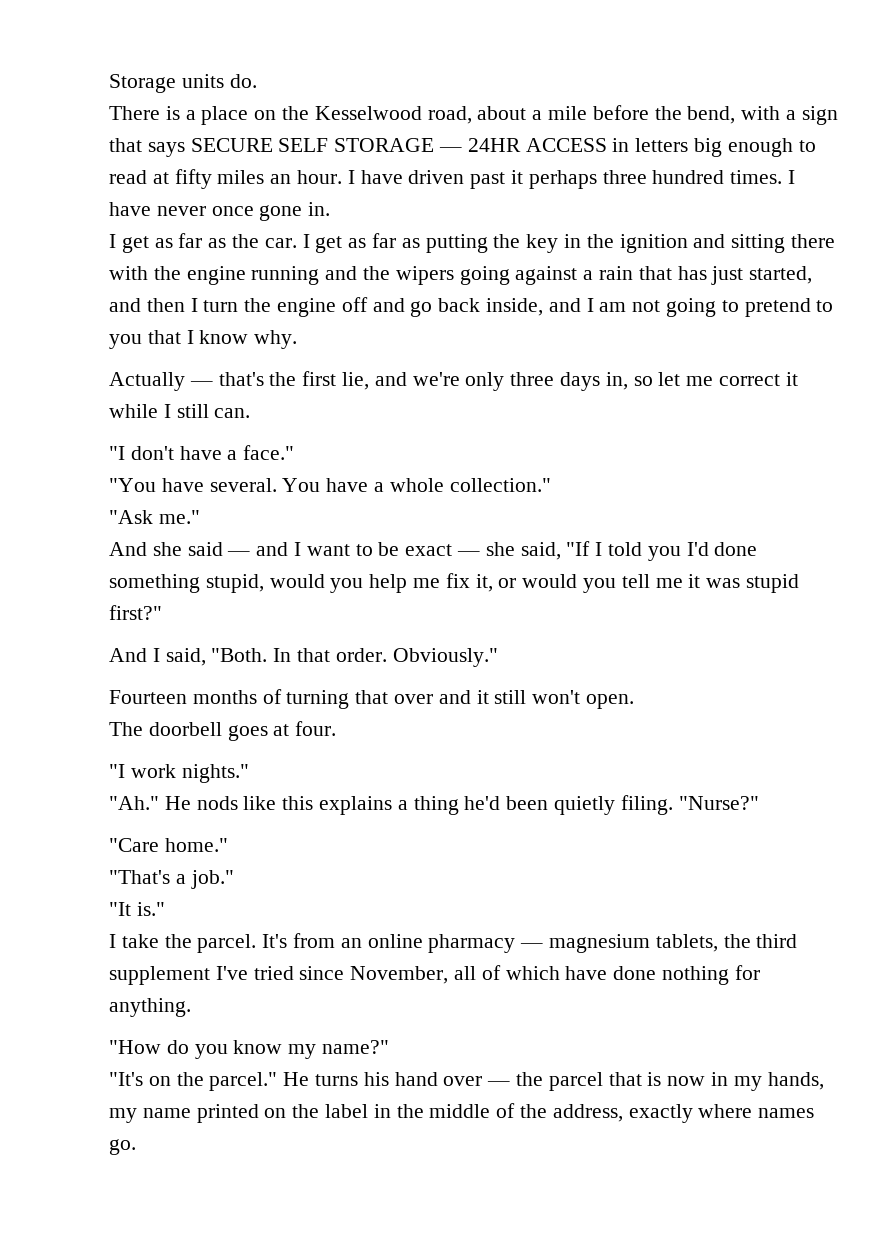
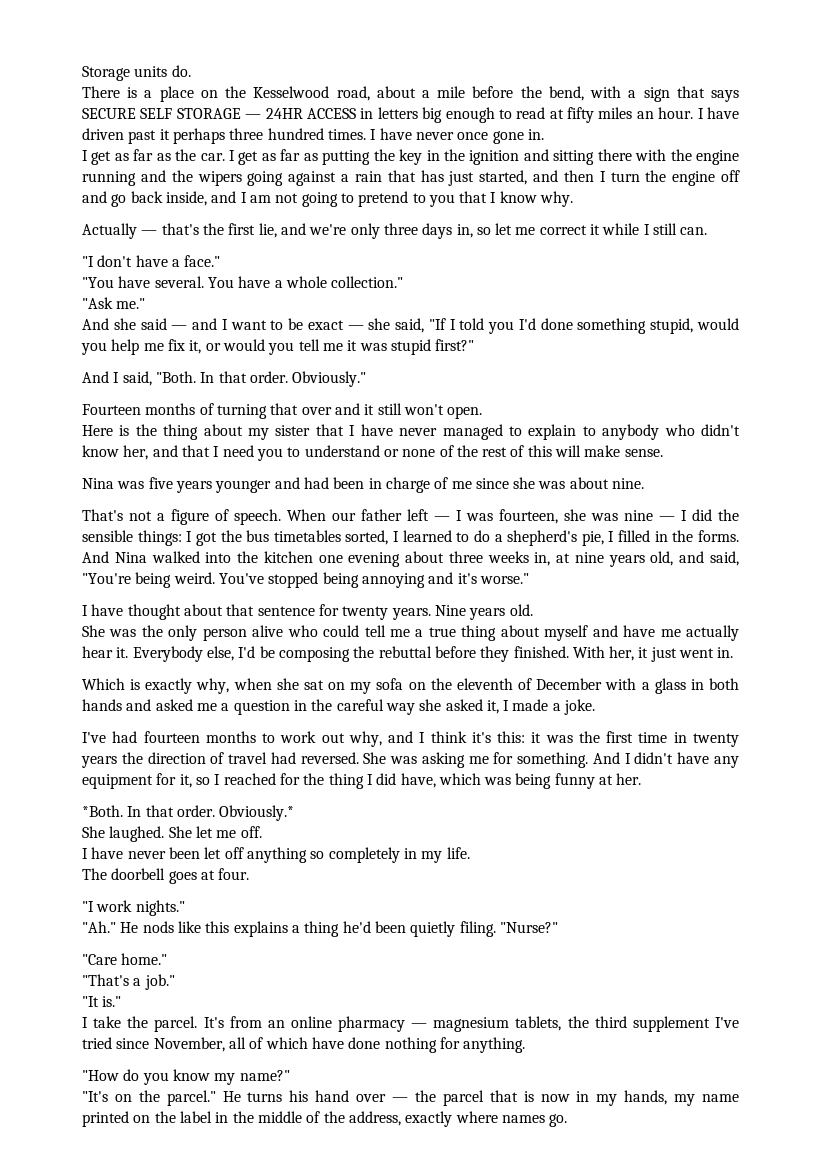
(635, 701) none -> [82,424,741,440] [82,445,663,461] [82,477,645,493] [82,509,739,525] [82,530,740,546] [82,551,739,567] [82,572,529,588] [82,604,533,620] [82,625,740,641] [82,646,734,662] [82,678,739,694] [82,699,596,715] [82,731,739,747] [81,752,739,768] [82,773,642,789] [82,805,295,821] [82,826,262,842] [82,847,470,863] // Here is the thing about my sister that I have never managed to explain to anybody who didn't know her, and that I need you to understand or none of the rest of this will make sense. // Nina was five years younger and had been in charge of me since she was about nine. // That's not a figure of speech. When our father left — I was fourteen, she was nine — I did the sensible things: I got the bus timetables sorted, I learned to do a shepherd's pie, I filled in the forms. And Nina walked into the kitchen one evening about three weeks in, at nine years old, and said, "You're being weird. You've stopped being annoying and it's worse." // I have thought about that sentence for twenty years. Nine years old. // She was the only person alive who could tell me a true thing about myself and have me actually hear it. Everybody else, I'd be composing the rebuttal before they finished. With her, it just went in. // Which is exactly why, when she sat on my sofa on the eleventh of December with a glass in both hands and asked me a question in the careful way she asked it, I made a joke. // I've had fourteen months to work out why, and I think it's this: it was the first time in twenty years the direction of travel had reversed. She was asking me for something. And I didn't have any equipment for it, so I reached for the thing I did have, which was being funny at her. // *Both. In that order. Obviously.* // She laughed. She let me off. // I have never been let off anything so completely in my life.

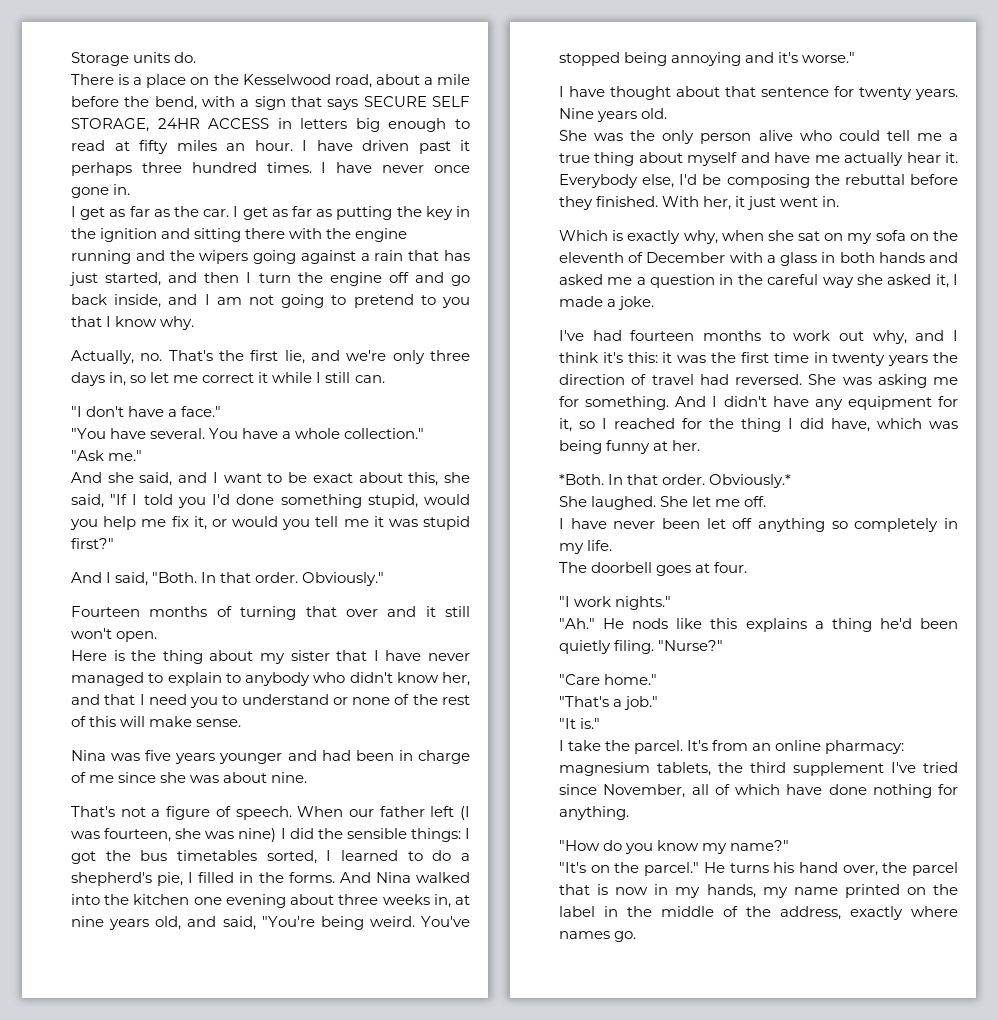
[176,108,262,119] STORAGE — -> [71,118,149,132] STORAGE,
[82,223,199,239] Actually — that's -> [71,350,213,364] Actually, no. That's
[140,318,188,330] said — -> [139,472,173,486] said,
[347,325,364,330] — -> [358,472,439,486] about this,
[434,510,462,521] — I -> [459,806,470,820] (I
[624,510,675,521] nine — -> [238,828,277,842] nine)
[338,1016,428,1032] pharmacy — -> [825,740,905,754] pharmacy:
[356,1094,409,1102] over — -> [842,865,878,876] over,

